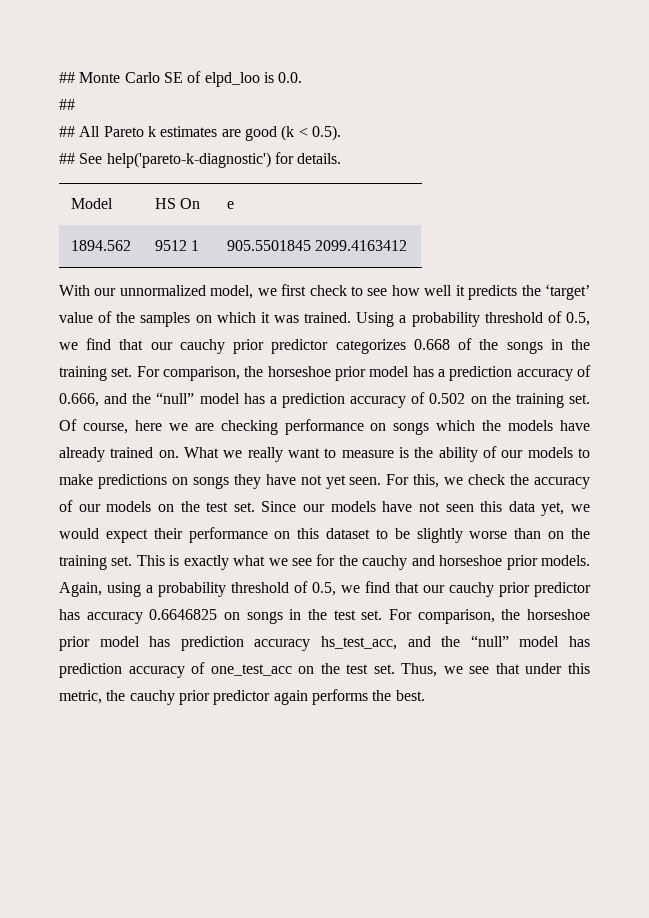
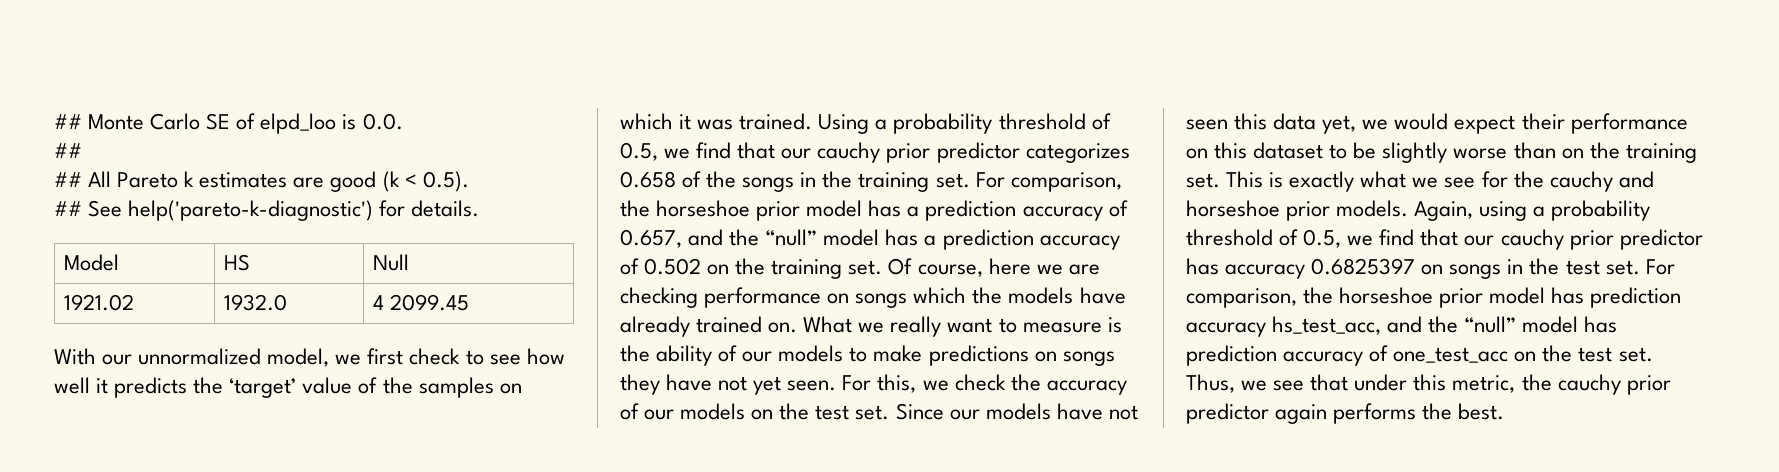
[180,198,201,209] [226,201,234,209] [70,240,131,251] [154,240,200,251] [226,240,408,251] On | e // 1894.562 | 9512 1 | 905.5501845 2099.4163412 -> [373,254,410,271] [64,294,135,311] [224,294,288,311] [373,294,470,311] | Null // 1921.02 | 1932.0 | 4 2099.45
[413,339,450,350] 0.668 -> [620,171,676,188] 0.658
[59,393,99,407] 0.666, -> [620,229,682,248] 0.657,
[149,609,218,620] 0.6646825 -> [1311,258,1416,275] 0.6825397

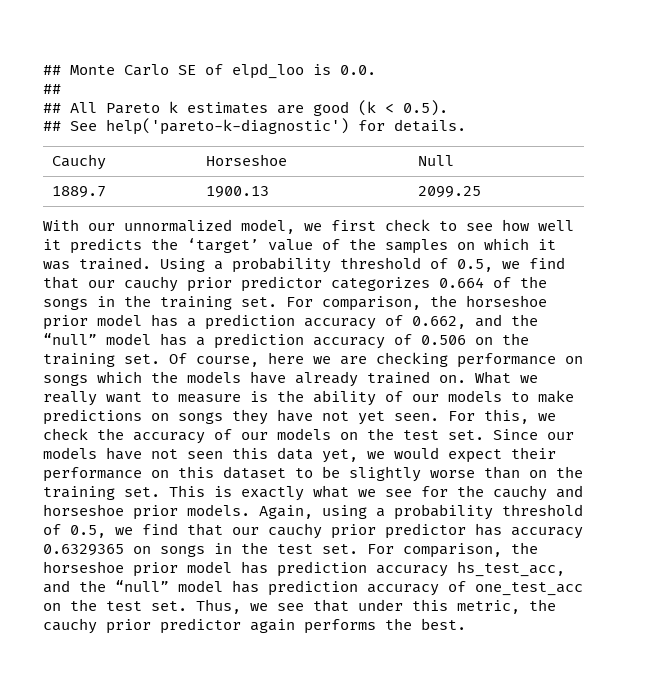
[64,254,120,271] [224,254,251,271] Model | HS -> [52,154,107,170] [206,154,288,166] Cauchy | Horseshoe
[64,294,135,311] [224,294,288,311] [373,294,470,311] 1921.02 | 1932.0 | 4 2099.45 -> [52,186,107,198] [206,186,270,198] [418,186,482,198] 1889.7 | 1900.13 | 2099.25
[620,171,676,188] 0.658 -> [439,277,484,288] 0.664
[620,229,682,248] 0.657, -> [412,316,466,329] 0.662,
[644,258,702,275] 0.502 -> [421,335,466,345] 0.506
[1311,258,1416,275] 0.6825397 -> [43,544,124,556] 0.6329365

